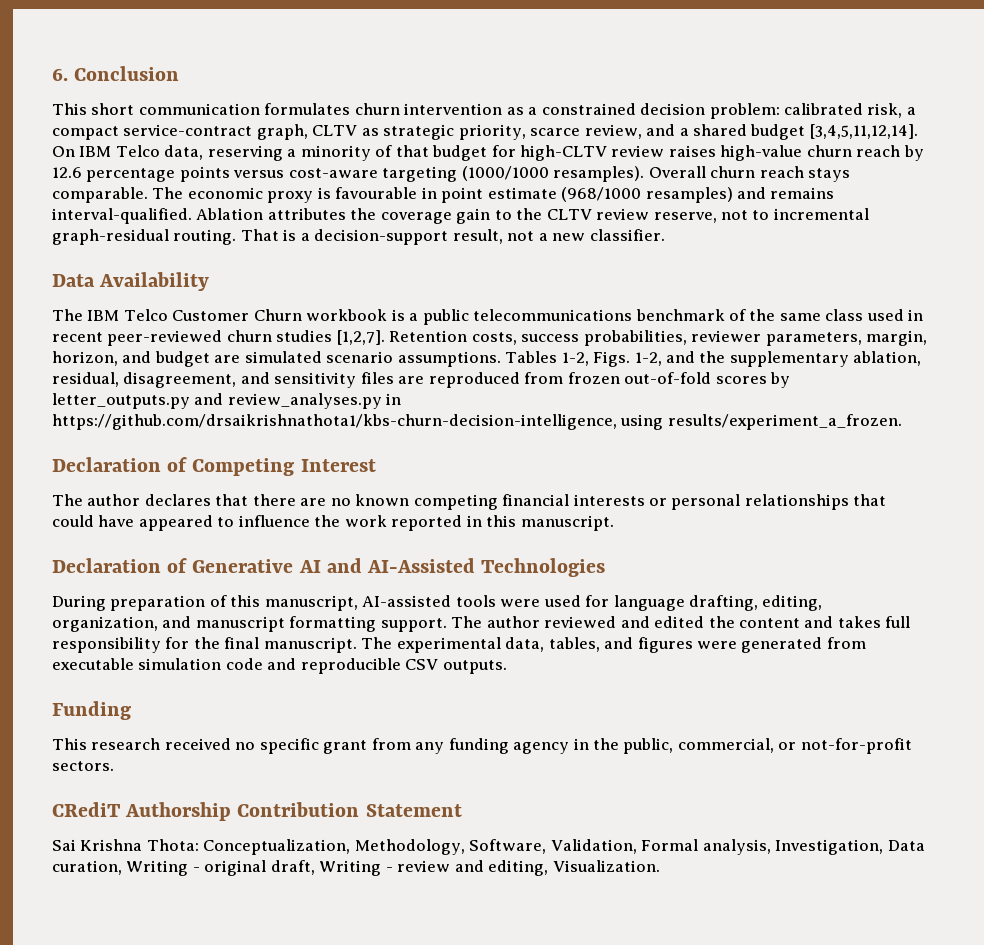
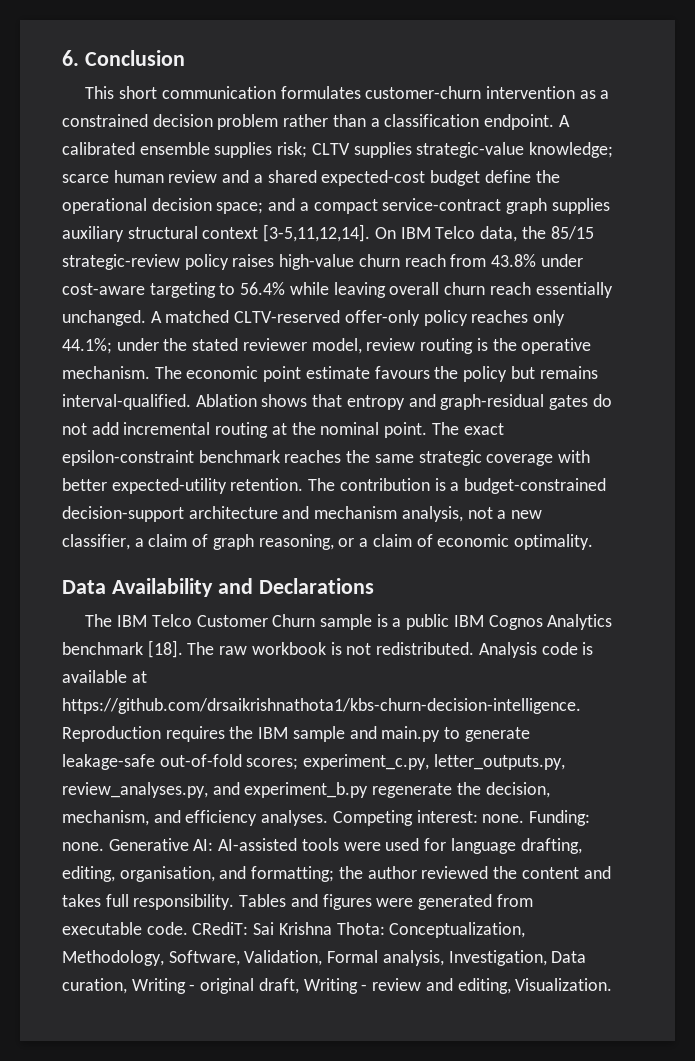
[354,103,400,115] churn -> [365,86,482,99] customer-churn
[709,103,916,119] [52,124,918,140] [52,145,924,161] [52,166,851,182] [52,187,835,203] [52,208,869,224] [52,229,665,245] problem: calibrated risk, a compact service-contract graph, CLTV as strategic priority, scarce review, and a shared budget [3,4,5,11,12,14]. On IBM Telco data, reserving a minority of that budget for high-CLTV review raises high-value churn reach by 12.6 percentage points versus cost-aware targeting (1000/1000 resamples). Overall churn reach stays comparable. The economic proxy is favourable in point estimate (968/1000 resamples) and remains interval-qualified. Ablation attributes the coverage gain to the CLTV review reserve, not to incremental graph-residual routing. That is a decision-support result, not a new classifier. -> [217,114,570,130] [62,142,614,158] [62,170,560,186] [62,198,610,214] [62,224,594,242] [62,254,583,270] [62,282,613,298] [62,310,566,326] [62,338,592,354] [62,366,598,382] [62,394,612,410] [62,422,504,438] [62,450,591,466] [62,478,607,494] [62,506,543,522] [62,534,593,550] problem rather than a classification endpoint. A calibrated ensemble supplies risk; CLTV supplies strategic-value knowledge; scarce human review and a shared expected-cost budget define the operational decision space; and a compact service-contract graph supplies auxiliary structural context [3-5,11,12,14]. On IBM Telco data, the 85/15 strategic-review policy raises high-value churn reach from 43.8% under cost-aware targeting to 56.4% while leaving overall churn reach essentially unchanged. A matched CLTV-reserved offer-only policy reaches only 44.1%; under the stated reviewer model, review routing is the operative mechanism. The economic point estimate favours the policy but remains interval-qualified. Ablation shows that entropy and graph-residual gates do not add incremental routing at the nominal point. The exact epsilon-constraint benchmark reaches the same strategic coverage with better expected-utility retention. The contribution is a budget-constrained decision-support architecture and mechanism analysis, not a new classifier, a claim of graph reasoning, or a claim of economic optimality.
(210, 281) none -> [217,578,374,594] and Declarations
[306,309,388,321] workbook -> [319,614,372,630] sample
[473,309,924,321] [52,330,928,346] [52,351,922,367] [52,372,791,388] [52,393,402,409] [52,414,902,430] [52,457,376,476] [52,494,887,510] [52,515,614,531] [52,558,606,577] [52,595,358,611] telecommunications benchmark of the same class used in recent peer-reviewed churn studies [1,2,7]. Retention costs, success probabilities, reviewer parameters, margin, horizon, and budget are simulated scenario assumptions. Tables 1-2, Figs. 1-2, and the supplementary ablation, residual, disagreement, and sensitivity files are reproduced from frozen out-of-fold scores by letter_outputs.py and review_analyses.py in https://github.com/drsaikrishnathota1/kbs-churn-decision-intelligence, using results/experiment_a_frozen. // Declaration of Competing Interest // The author declares that there are no known competing financial interests or personal relationships that could have appeared to influence the work reported in this manuscript. // Declaration of Generative AI and AI-Assisted Technologies // During preparation of this manuscript, -> [453,614,613,630] [62,640,594,658] [62,670,147,683] [62,698,581,714] [62,726,530,742] [62,754,565,770] [62,782,550,798] [62,810,591,826] [62,838,214,851] IBM Cognos Analytics benchmark [18]. The raw workbook is not redistributed. Analysis code is available at https://github.com/drsaikrishnathota1/kbs-churn-decision-intelligence. Reproduction requires the IBM sample and main.py to generate leakage-safe out-of-fold scores; experiment_c.py, letter_outputs.py, review_analyses.py, and experiment_b.py regenerate the decision, mechanism, and efficiency analyses. Competing interest: none. Funding: none. Generative AI:
[52,616,705,632] organization, and manuscript formatting support. The author reviewed and edited -> [119,866,489,882] organisation, and formatting; the author reviewed
[52,637,600,653] responsibility for the final manuscript. The experimental data, tables, -> [133,894,287,910] responsibility. Tables
[138,658,507,674] [52,701,131,720] [52,738,912,754] [52,761,114,771] [52,802,462,821] simulation code and reproducible CSV outputs. // Funding // This research received no specific grant from any funding agency in the public, commercial, or not-for-profit sectors. // CRediT Authorship Contribution Statement // -> [146,922,249,935] code. CRediT:

